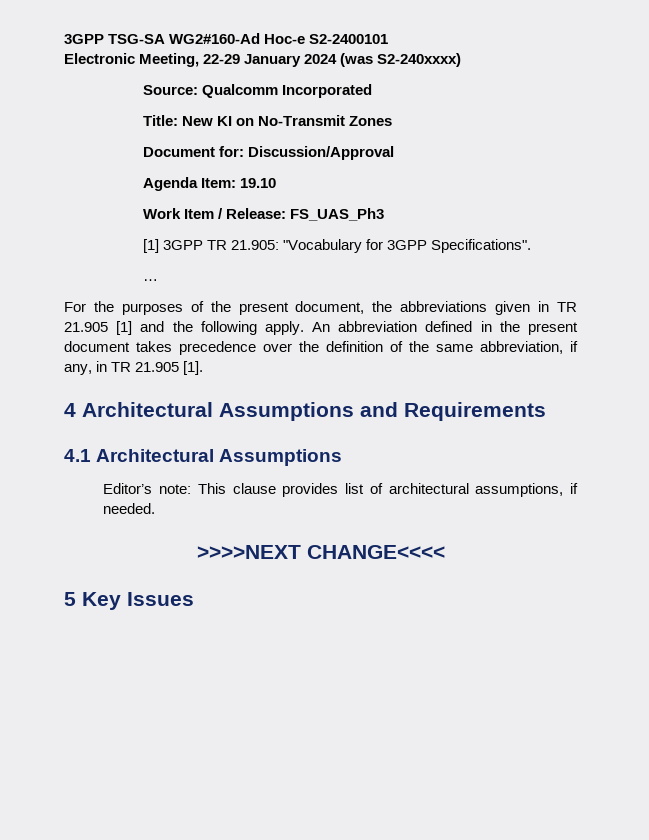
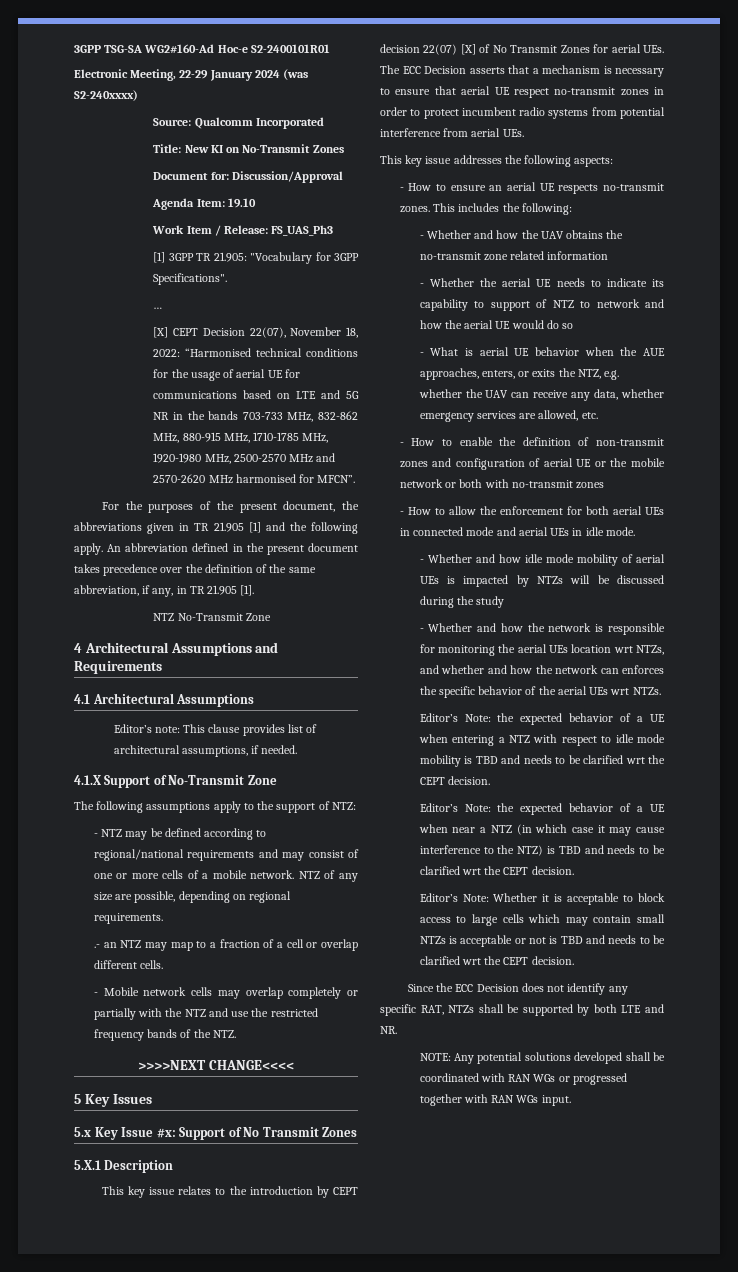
[309,34,389,44] S2-2400101 -> [250,44,330,53] S2-2400101R01
(158, 280) none -> [153,327,358,338] [153,348,358,357] [153,369,300,381] [153,390,359,399] [153,411,358,422] [153,432,329,443] [153,453,336,464] [153,474,356,484] // [X] CEPT Decision 22(07), November 18, 2022: “Harmonised technical conditions for the usage of aerial UE for communications based on LTE and 5G NR in the bands 703-733 MHz, 832-862 MHz, 880-915 MHz, 1710-1785 MHz, 1920-1980 MHz, 2500-2570 MHz and 2570-2620 MHz harmonised for MFCN”.
(204, 368) none -> [153,613,271,621] // NTZ No-Transmit Zone
(156, 508) none -> [74,775,277,788] [74,801,356,813] [93,828,267,840] [93,849,359,861] [93,870,358,882] [93,891,292,903] [93,913,163,924] [93,939,358,951] [93,960,164,969] [93,987,358,999] [93,1008,318,1020] [93,1029,236,1041] // 4.1.X Support of No-Transmit Zone // The following assumptions apply to the support of NTZ: // - NTZ may be defined according to regional/national requirements and may consist of one or more cells of a mobile network. NTZ of any size are possible, depending on regional requirements. // .- an NTZ may map to a fraction of a cell or overlap different cells. // - Mobile network cells may overlap completely or partially with the NTZ and use the restricted frequency bands of the NTZ.
(194, 599) none -> [74,1127,358,1140] [74,1160,174,1173] [101,1186,358,1198] [380,44,664,55] [380,65,664,77] [380,86,664,98] [380,107,665,119] [380,128,524,137] [380,155,614,167] [399,182,664,194] [399,203,572,215] [419,230,624,239] [419,251,609,261] [419,278,664,287] [419,299,664,311] [419,320,574,329] [419,347,665,356] [419,368,620,380] [418,389,664,401] [419,410,598,422] [399,437,664,446] [399,458,665,470] [399,479,605,489] [399,506,664,515] [399,527,635,536] [419,554,665,566] [419,575,664,587] [419,596,505,608] [419,623,665,635] [419,644,664,656] [419,665,664,674] [419,686,661,698] [419,713,665,725] [418,734,665,746] [419,755,665,767] [419,776,490,785] [419,803,665,815] [418,824,665,836] [419,845,665,856] [419,866,574,875] [419,893,665,905] [419,914,665,926] [419,935,665,947] [419,956,574,965] [407,983,628,995] [380,1004,664,1016] [380,1026,397,1034] [419,1052,665,1064] [419,1073,627,1085] [419,1094,571,1106] // 5.x Key Issue #x: Support of No Transmit Zones // 5.X.1 Description // This key issue relates to the introduction by CEPT decision 22(07) [X] of No Transmit Zones for aerial UEs. The ECC Decision asserts that a mechanism is necessary to ensure that aerial UE respect no-transmit zones in order to protect incumbent radio systems from potential interference from aerial UEs. // This key issue addresses the following aspects: // - How to ensure an aerial UE respects no-transmit zones. This includes the following: // - Whether and how the UAV obtains the no-transmit zone related information // - Whether the aerial UE needs to indicate its capability to support of NTZ to network and how the aerial UE would do so // - What is aerial UE behavior when the AUE approaches, enters, or exits the NTZ, e.g. whether the UAV can receive any data, whether emergency services are allowed, etc. // - How to enable the definition of non-transmit zones and configuration of aerial UE or the mobile network or both with no-transmit zones // - How to allow the enforcement for both aerial UEs in connected mode and aerial UEs in idle mode. // - Whether and how idle mode mobility of aerial UEs is impacted by NTZs will be discussed during the study // - Whether and how the network is responsible for monitoring the aerial UEs location wrt NTZs, and whether and how the network can enforces the specific behavior of the aerial UEs wrt NTZs. // Editor’s Note: the expected behavior of a UE when entering a NTZ with respect to idle mode mobility is TBD and needs to be clarified wrt the CEPT decision. // Editor’s Note: the expected behavior of a UE when near a NTZ (in which case it may cause interference to the NTZ) is TBD and needs to be clarified wrt the CEPT decision. // Editor’s Note: Whether it is acceptable to block access to large cells which may contain small NTZs is acceptable or not is TBD and needs to be clarified wrt the CEPT decision. // Since the ECC Decision does not identify any specific RAT, NTZs shall be supported by both LTE and NR. // NOTE: Any potential solutions developed shall be coordinated with RAN WGs or progressed together with RAN WGs input.

